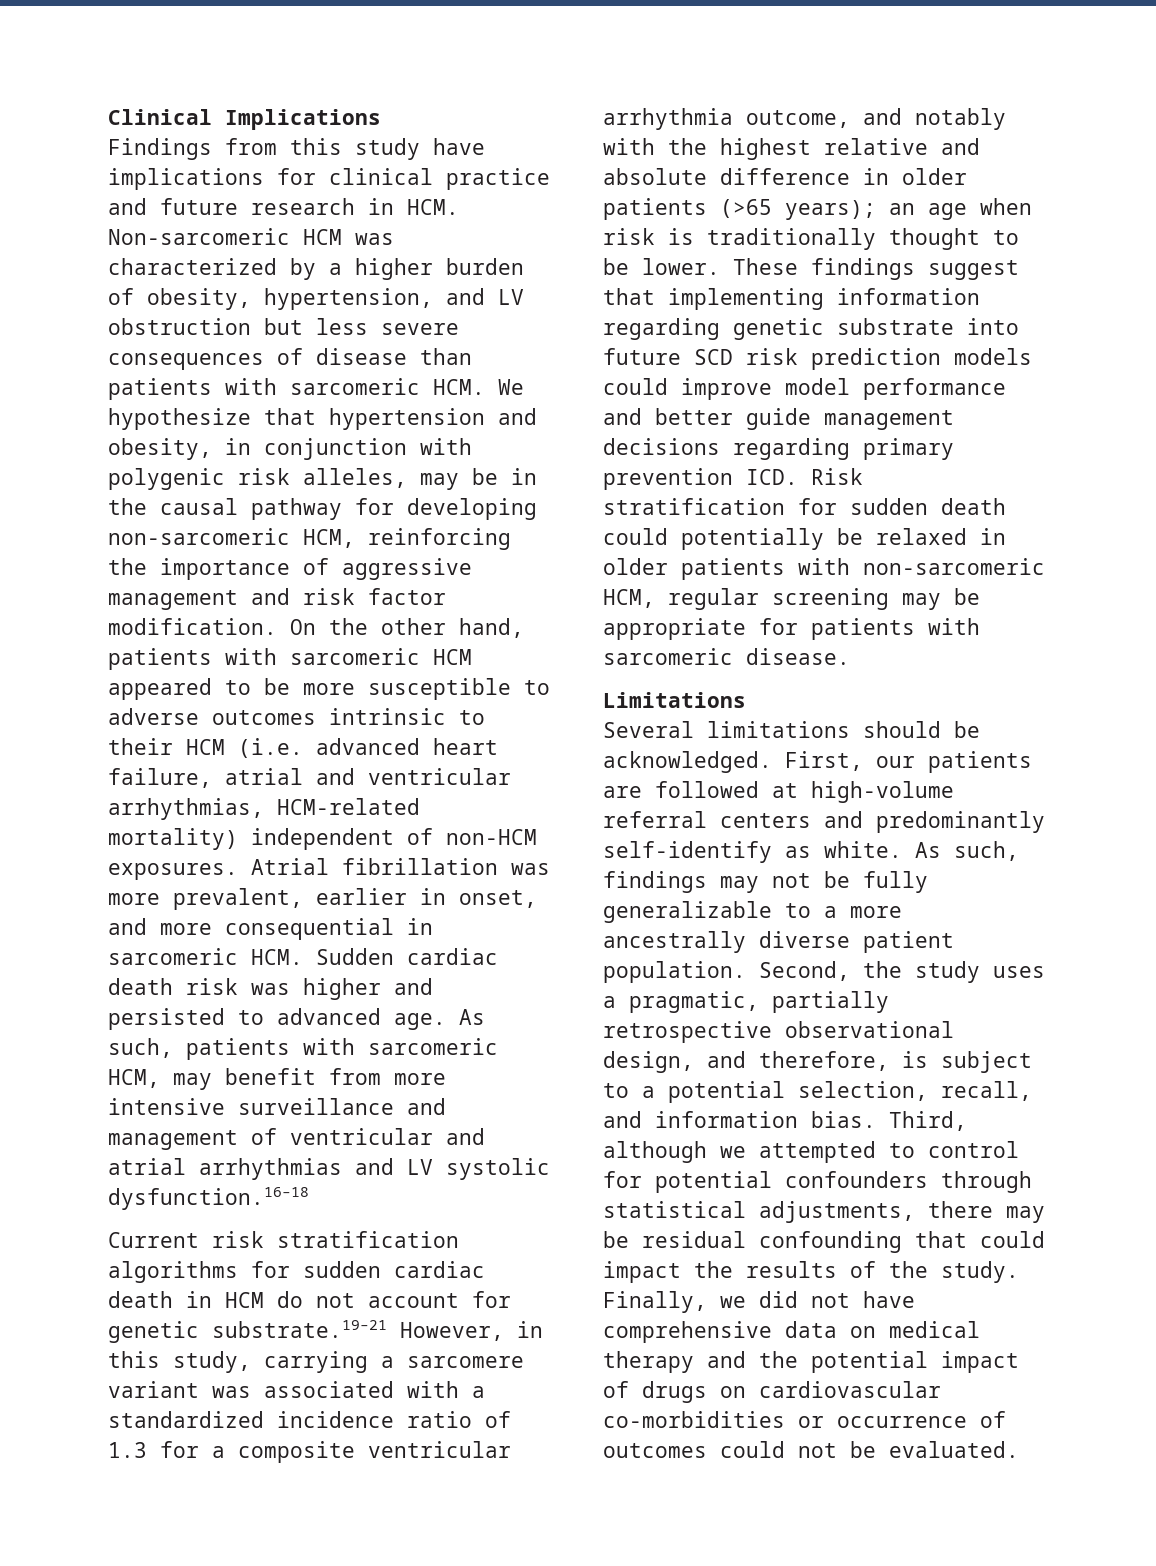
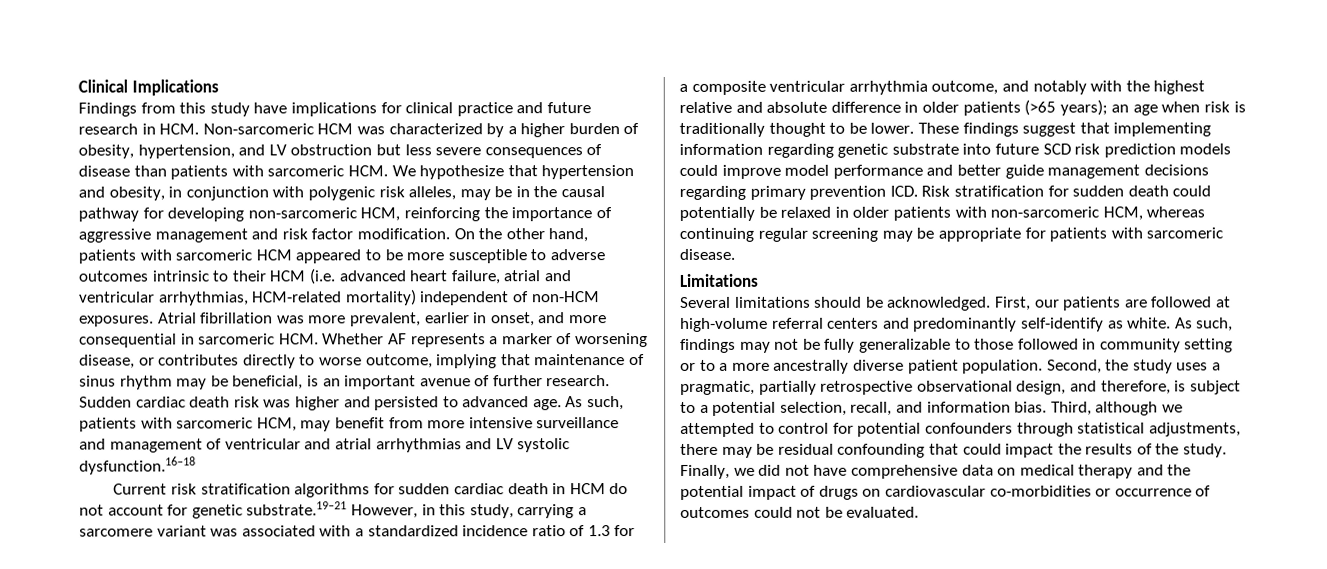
(303, 957) none -> [322,333,648,348] [79,354,645,369] [79,375,611,390] Whether AF represents a marker of worsening disease, or contributes directly to worse outcome, implying that maintenance of sinus rhythm may be beneficial, is an important avenue of further research.
(655, 598) none -> [1146,206,1206,218] [679,227,754,242] whereas continuing
(811, 910) none -> [974,338,1234,353] [680,359,716,371] those followed in community setting or to

